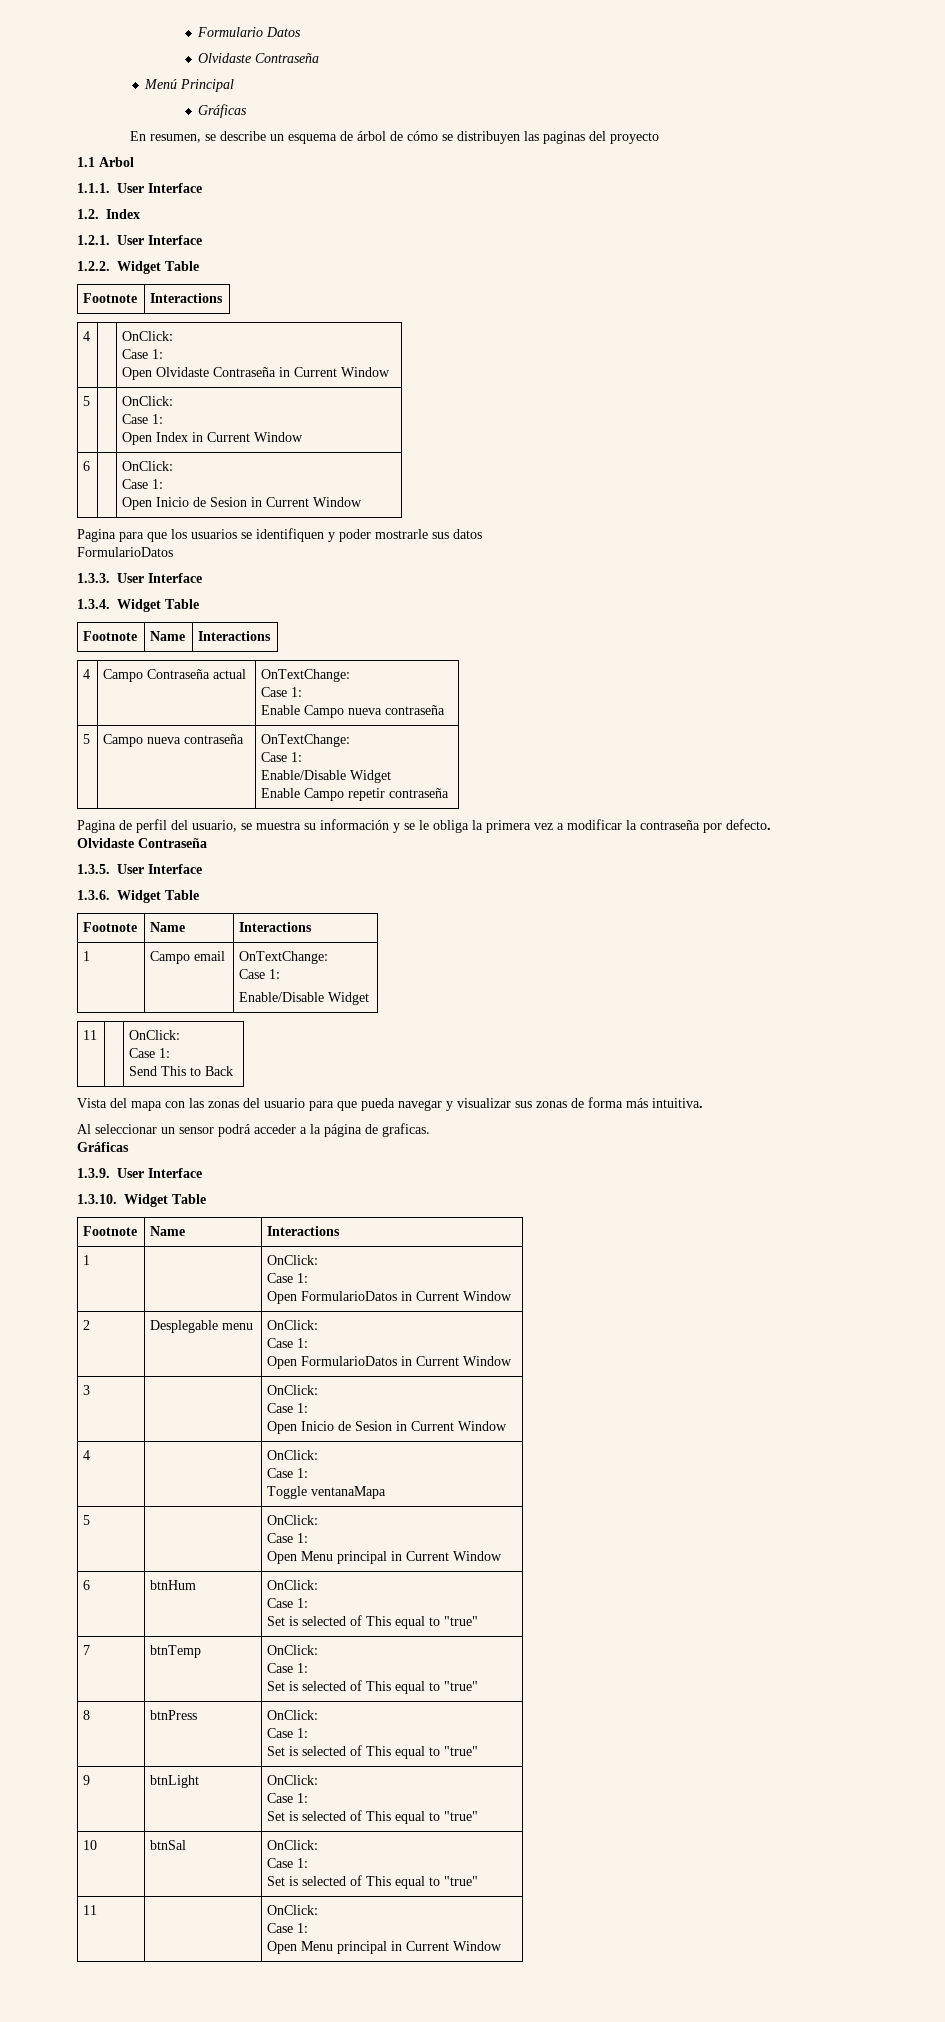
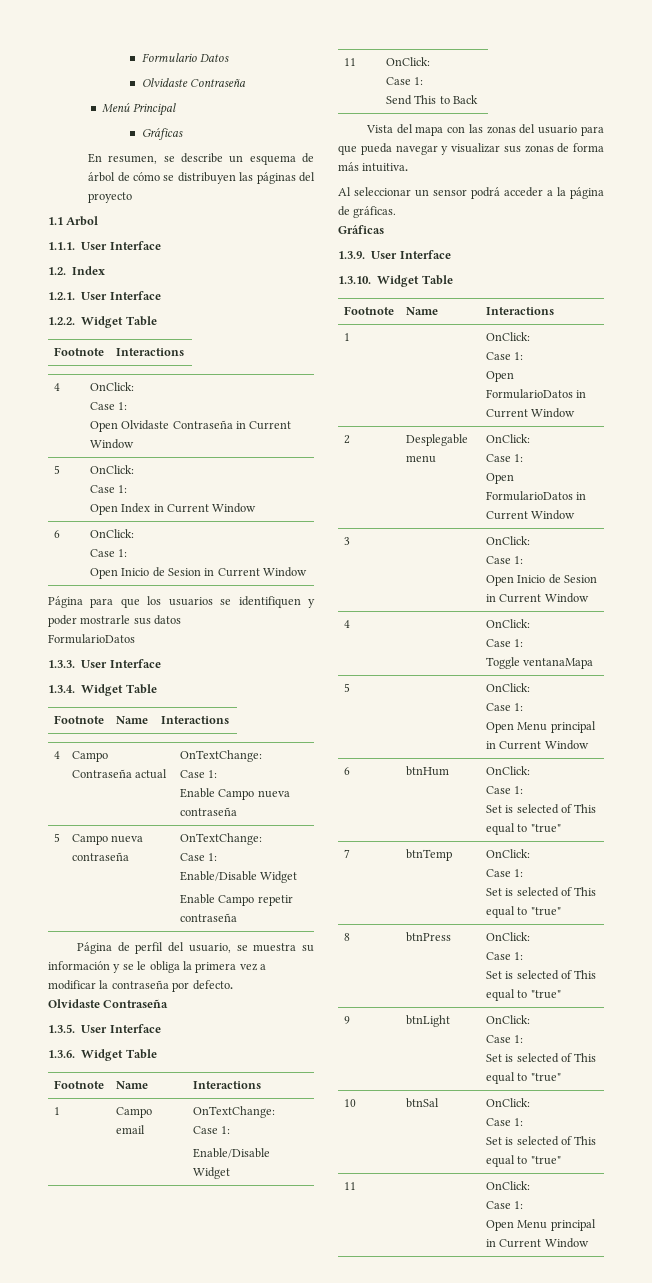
[542,131,585,144] paginas -> [256,172,296,184] páginas
[77,529,116,542] Pagina -> [48,596,83,608] Página
[77,820,116,833] Pagina -> [76,942,112,954] Página
[382,1123,430,1137] graficas. -> [353,206,397,218] gráficas.

